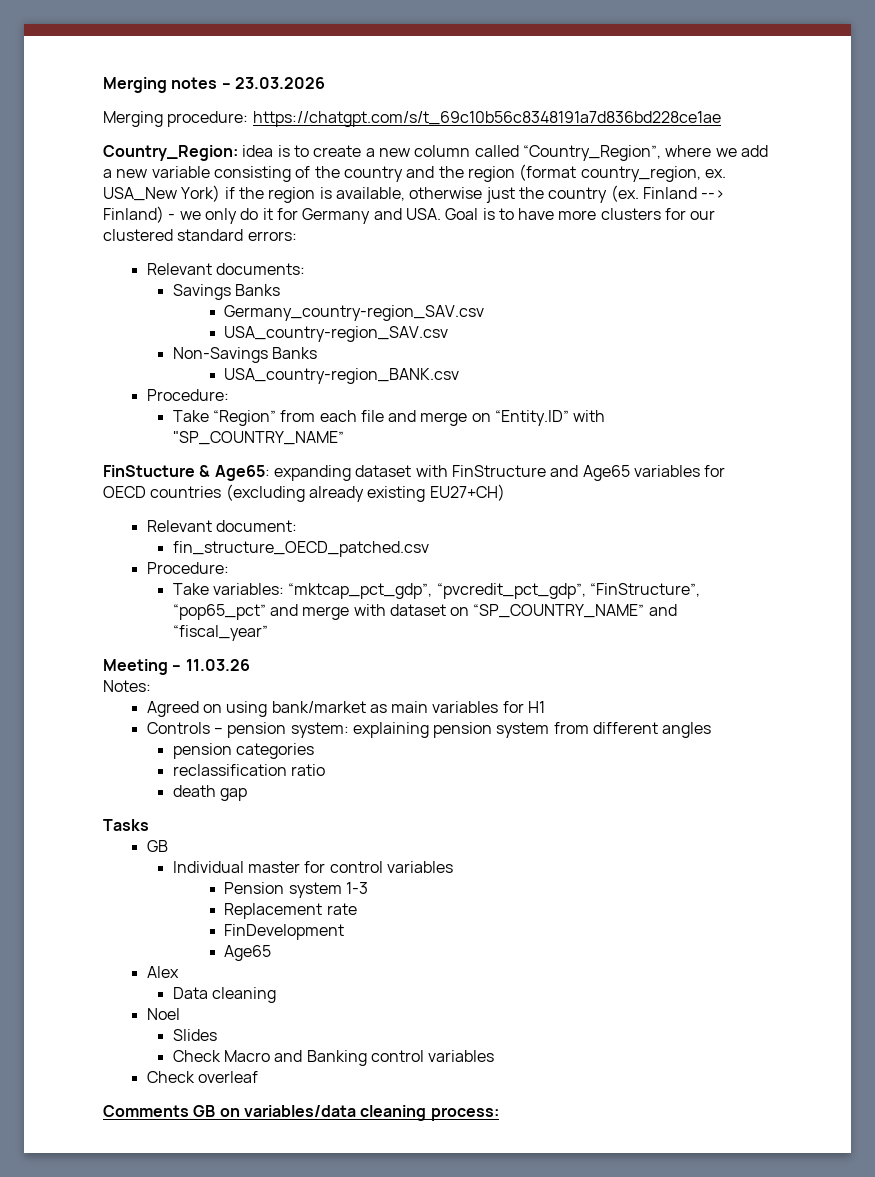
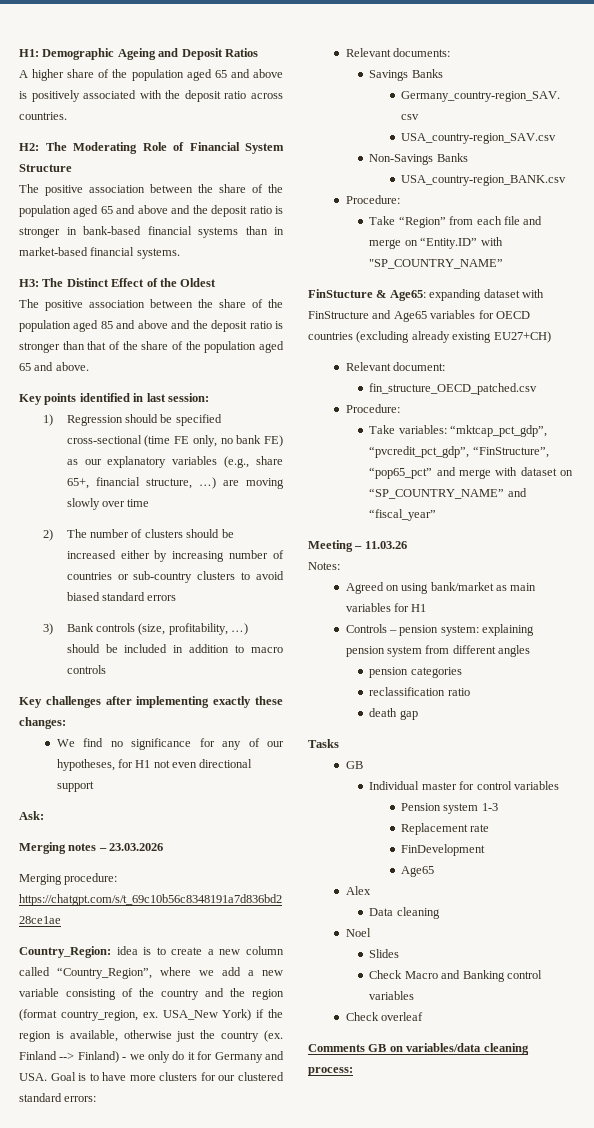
(103, 85) none -> [19,48,258,60] [19,69,283,81] [19,90,284,102] [19,112,67,120] [19,142,284,154] [19,164,72,172] [19,184,283,196] [19,205,284,217] [19,226,284,238] [19,247,180,259] [19,278,217,287] [19,299,283,311] [19,320,284,332] [19,341,284,353] [19,362,89,371] [19,393,209,405] [42,414,222,426] [66,435,283,447] [66,456,283,468] [66,477,284,489] [66,498,150,510] [42,529,234,541] [66,550,284,562] [66,571,284,583] [66,592,177,601] [42,623,249,635] [66,644,283,653] [66,665,106,674] [19,696,283,708] [19,717,66,729] [56,738,284,750] [56,759,253,771] [56,781,94,792] [19,811,44,820] H1: Demographic Ageing and Deposit Ratios // A higher share of the population aged 65 and above is positively associated with the deposit ratio across countries. // H2: The Moderating Role of Financial System Structure // The positive association between the share of the population aged 65 and above and the deposit ratio is stronger in bank-based financial systems than in market-based financial systems. // H3: The Distinct Effect of the Oldest // The positive association between the share of the population aged 85 and above and the deposit ratio is stronger than that of the share of the population aged 65 and above. // Key points identified in last session: // 1) Regression should be specified cross-sectional (time FE only, no bank FE) as our explanatory variables (e.g., share 65+, financial structure, …) are moving slowly over time // 2) The number of clusters should be increased either by increasing number of countries or sub-country clusters to avoid biased standard errors // 3) Bank controls (size, profitability, …) should be included in addition to macro controls // Key challenges after implementing exactly these changes: // We find no significance for any of our hypotheses, for H1 not even directional support // Ask: //

